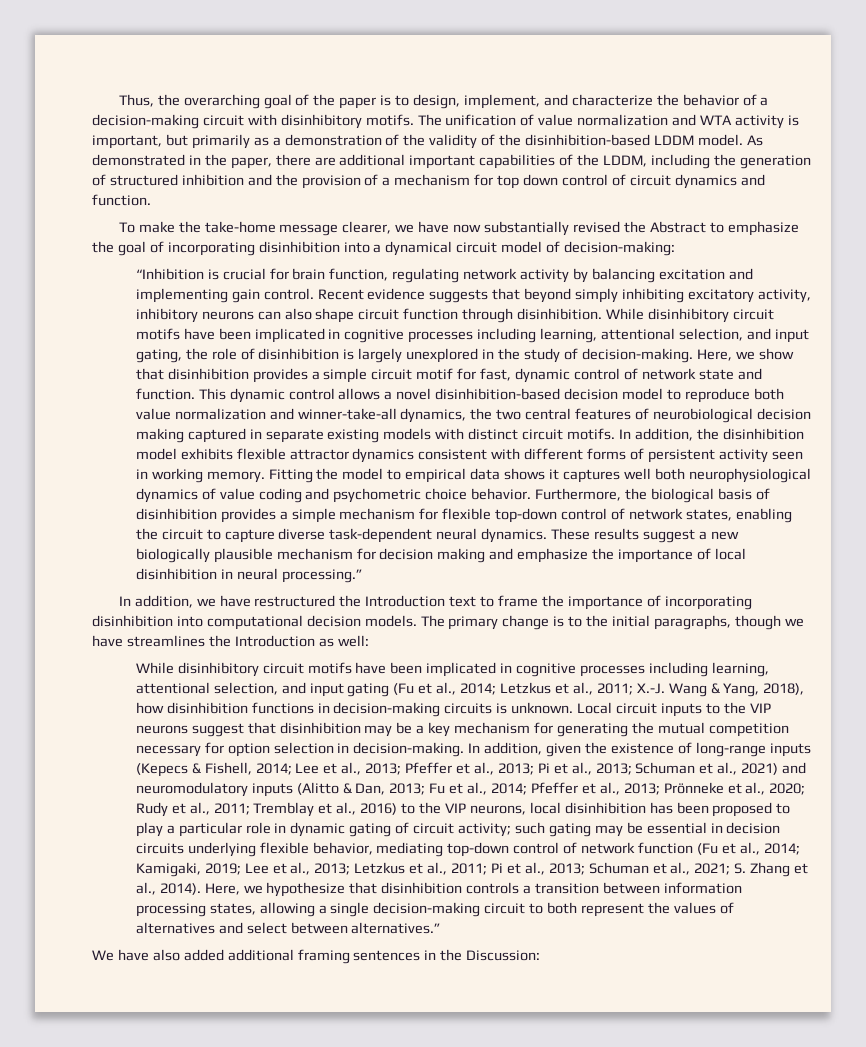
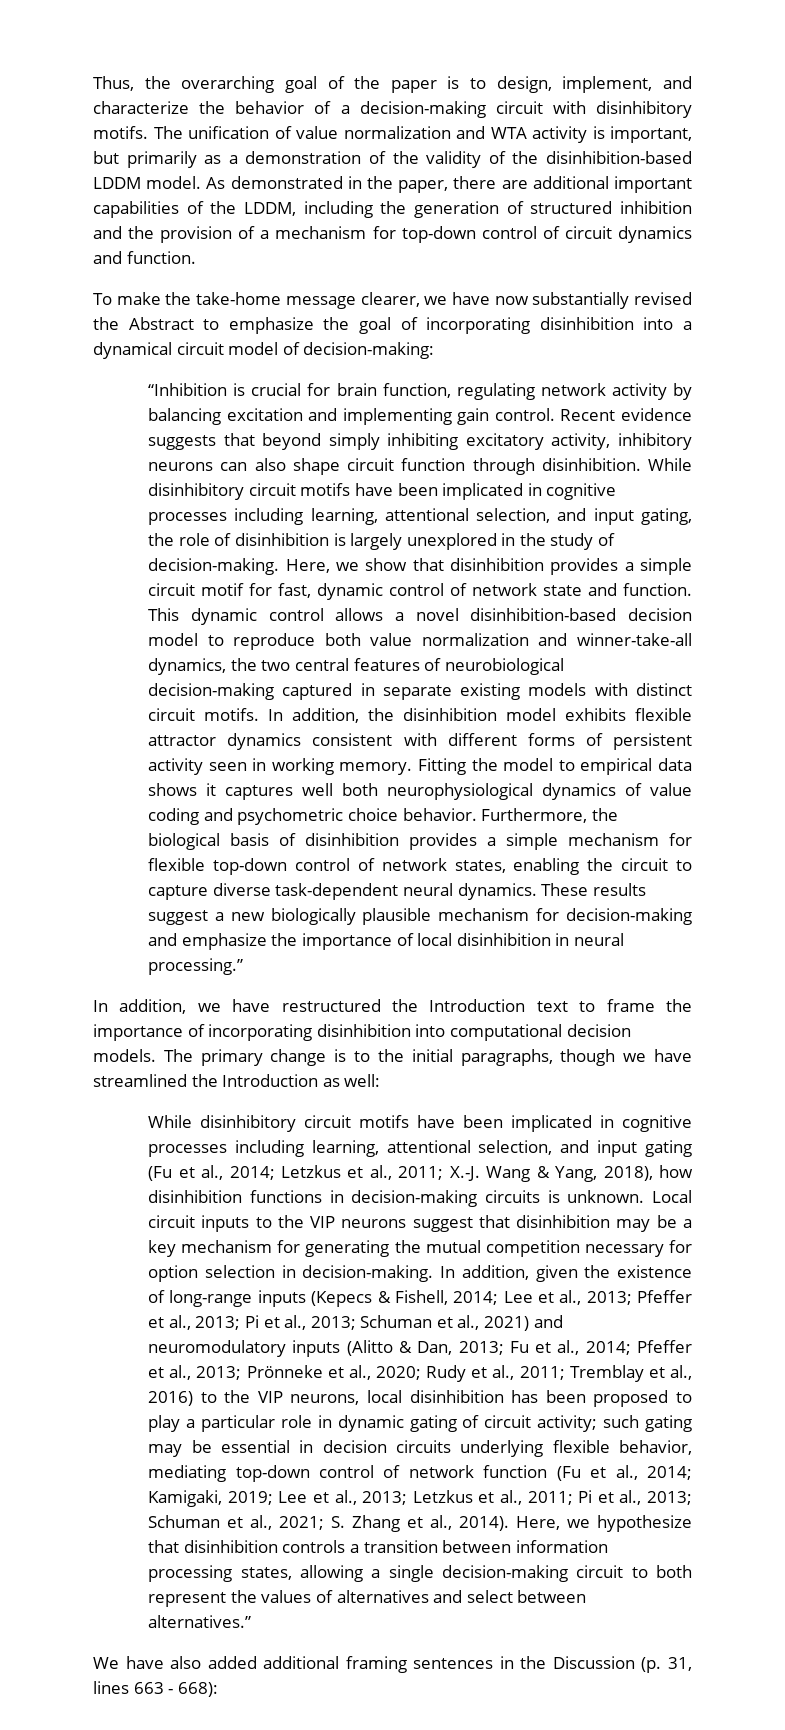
[497,174,559,189] top down -> [401,226,476,243] top-down
[756,408,811,420] [135,428,184,443] decision making -> [148,683,275,700] decision-making
[379,548,486,563] decision making -> [566,908,692,925] decision-making
[126,635,205,647] streamlines -> [93,1074,187,1087] streamlined
[466,950,541,961] Discussion: -> [552,1656,692,1673] [93,1681,218,1697] Discussion (p. 31, lines 663 - 668):

